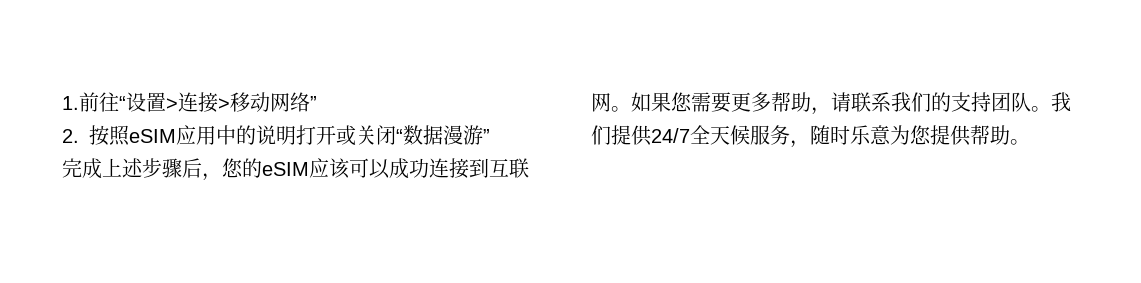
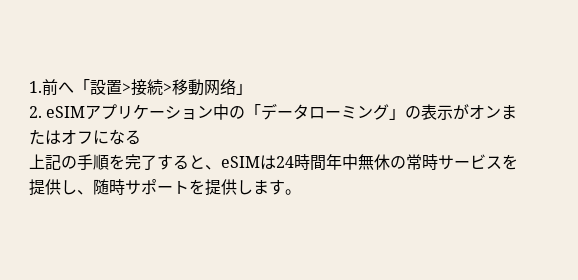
[99,92,317,113] [62,125,490,146] [62,158,529,181] [591,92,1071,115] [591,125,1010,148] 往“设置>连接>移动网络” // 2.按照eSIM应用中的说明打开或关闭“数据漫游” // 完成上述步骤后，您的eSIM应该可以成功连接到互联网。如果您需要更多帮助，请联系我们的支持团队。我们提供24/7全天候服务，随时乐意为您提供帮助 -> [58,78,252,96] [29,103,518,120] [29,129,141,145] [29,154,518,171] [29,179,285,196] へ「設置>接続>移動网络」 // 2. eSIMアプリケーション中の「データローミング」の表示がオンまたはオフになる // 上記の手順を完了すると、eSIMは24時間年中無休の常時サービスを提供し、随時サポートを提供します

